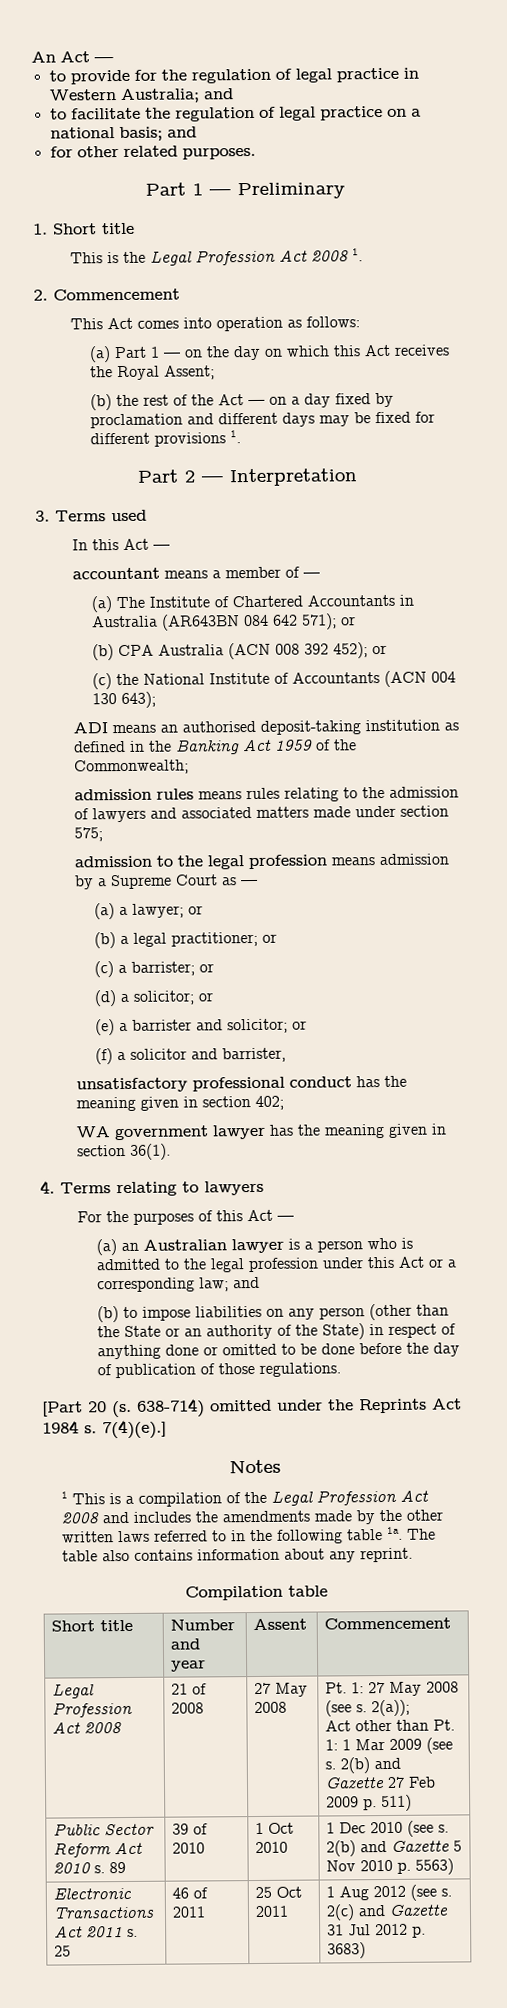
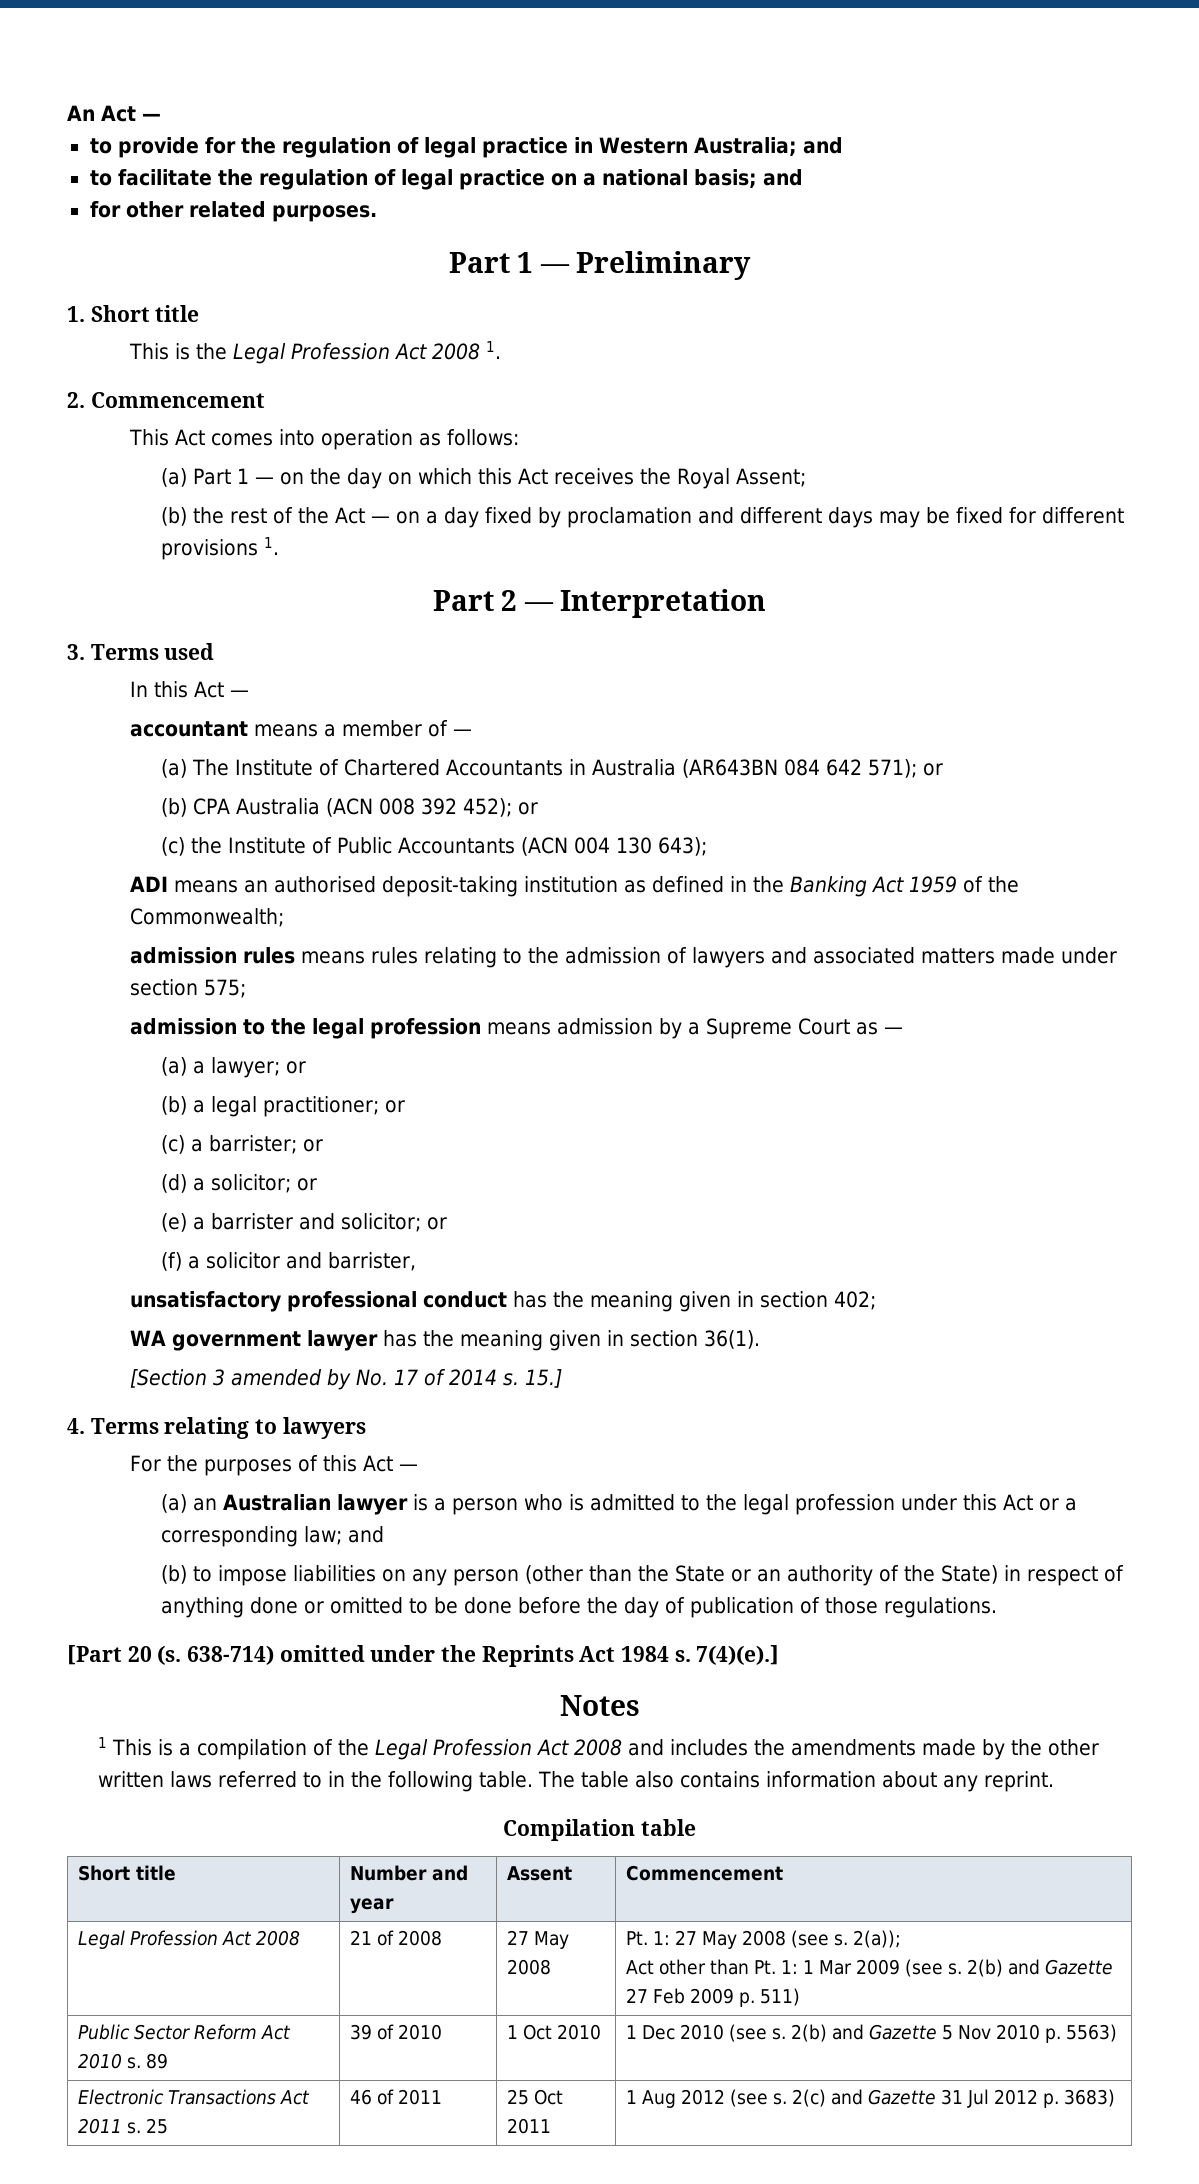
[143,672,290,685] National Institute of -> [227,837,392,854] Institute of Public
(172, 1151) none -> [129,1369,562,1390] // [Section 3 amended by No. 17 of 2014 s. 15.]
[346,1526,403,1541] table 1a. -> [479,1771,534,1788] table.

